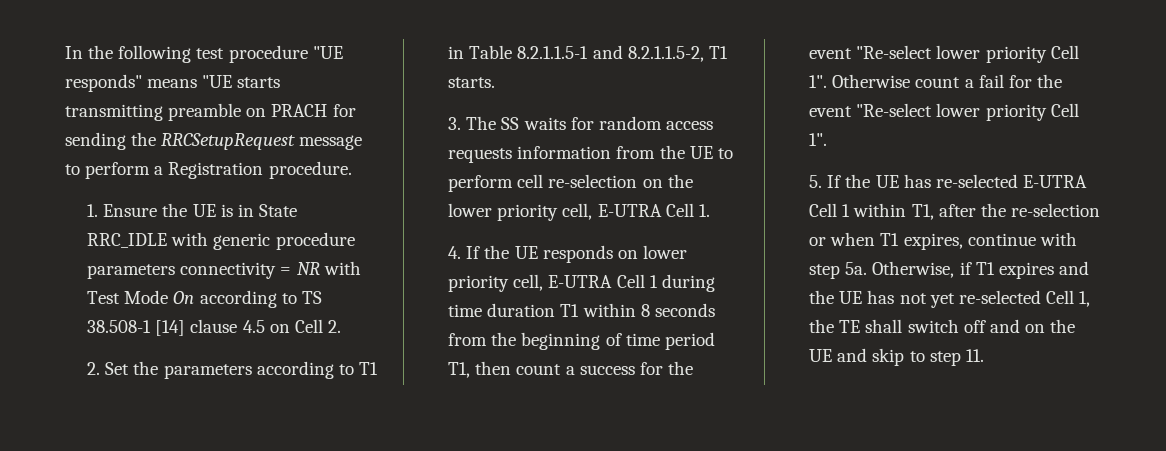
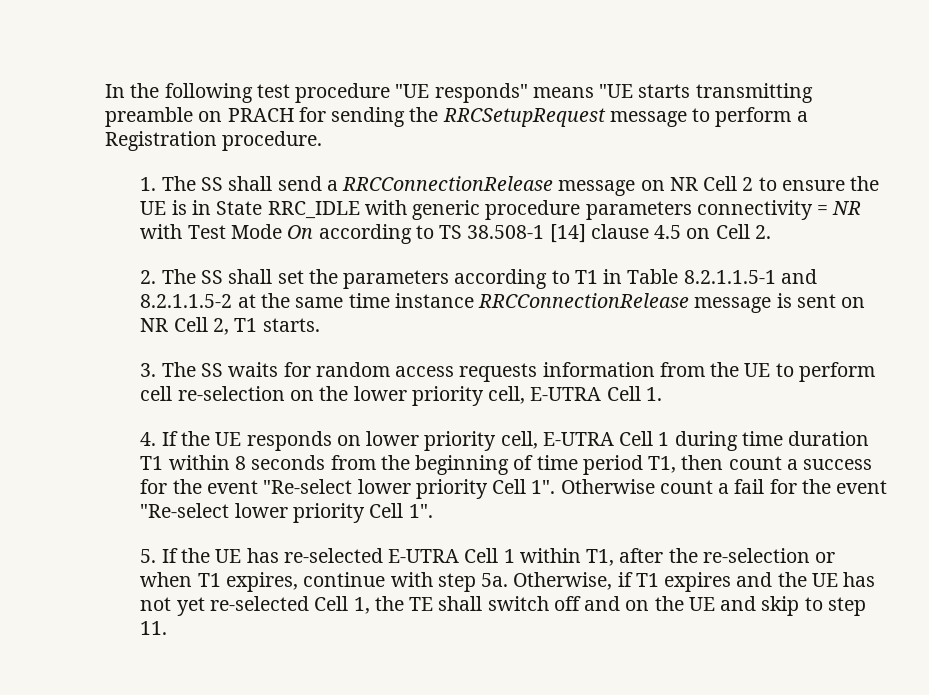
[103,204,158,217] Ensure -> [161,176,845,196] The SS shall send a RRCConnectionRelease message on NR Cell 2 to ensure
[105,362,130,375] Set -> [161,269,304,284] The SS shall set
[627,46,704,62] 8.2.1.1.5-2, -> [140,293,866,313] [140,317,229,335] 8.2.1.1.5-2 at the same time instance RRCConnectionRelease message is sent on NR Cell 2,

